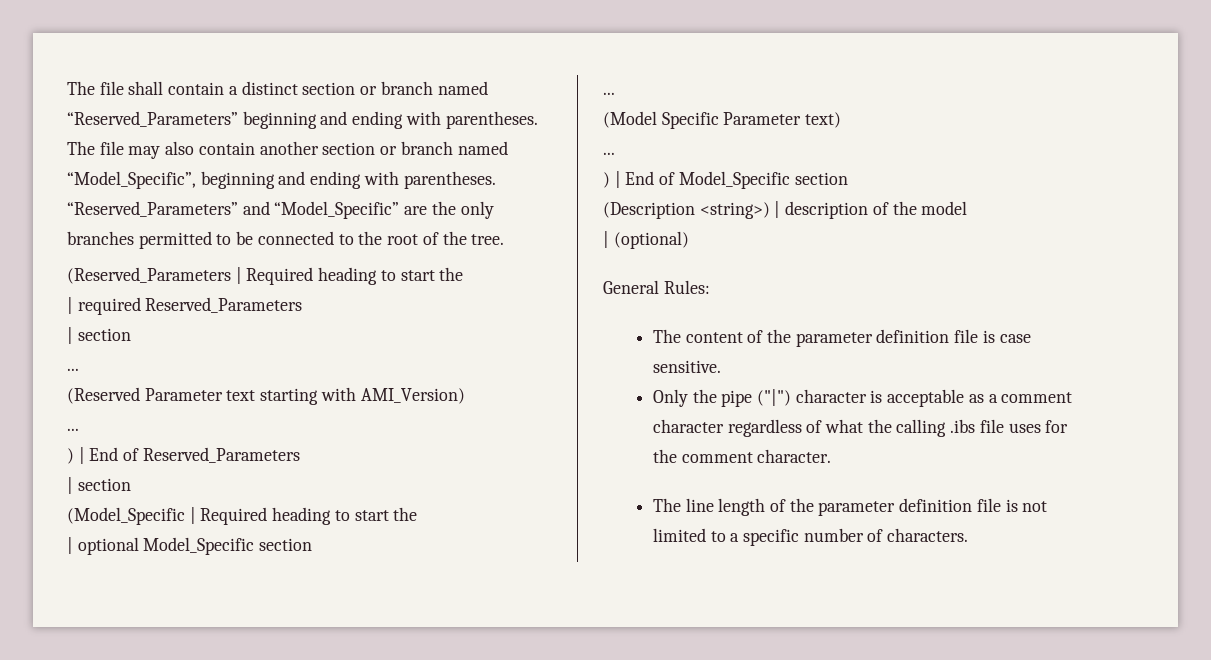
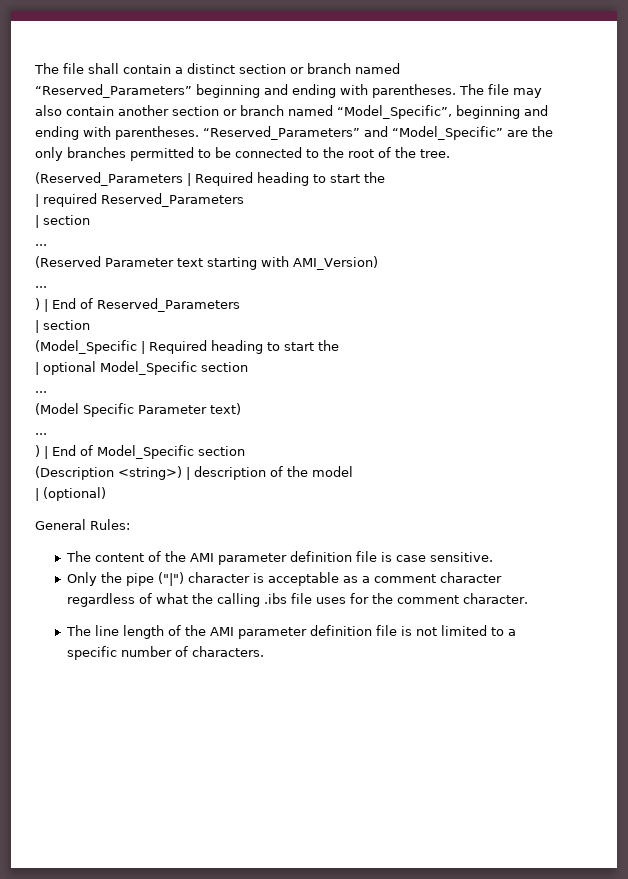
(791, 336) none -> [189,553,214,562] AMI
(814, 505) none -> [209,627,234,636] AMI

